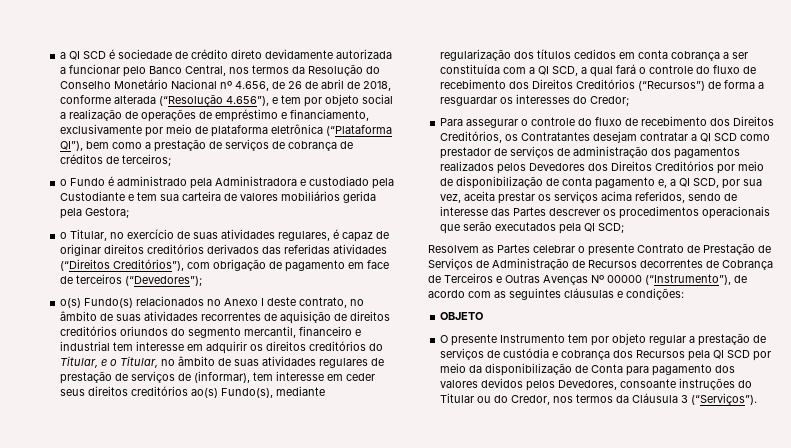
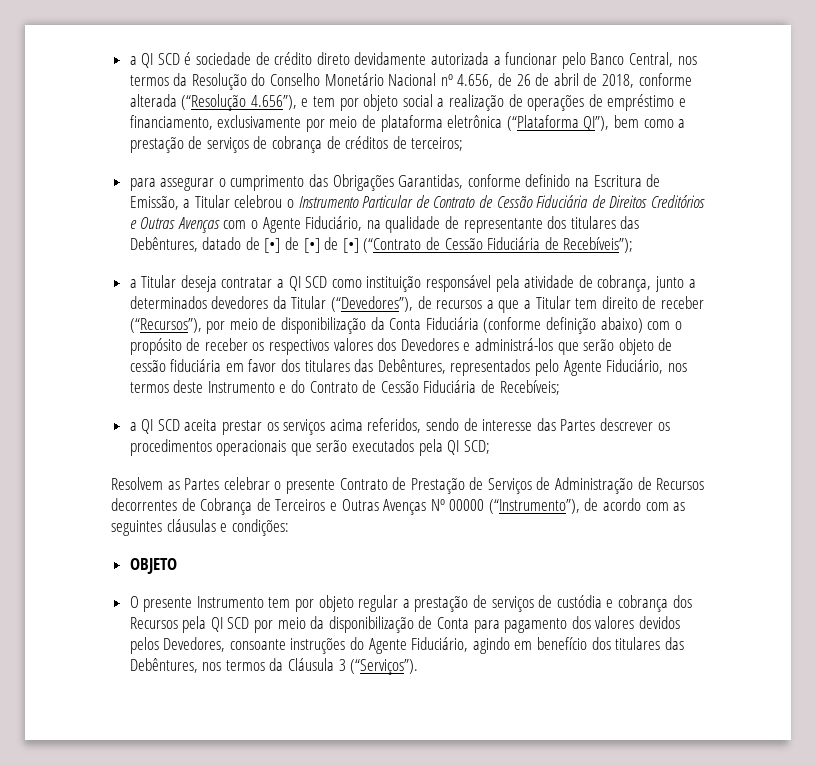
[60,176,395,189] [60,191,377,203] [60,207,130,219] [60,229,390,242] [60,244,388,256] [60,259,390,272] [60,274,203,286] [60,296,365,308] [60,311,391,324] [60,326,362,338] [60,341,384,354] [60,356,385,368] [60,371,376,384] [60,386,326,398] [440,49,749,61] [440,64,757,77] [440,79,765,91] [440,94,630,106] [440,116,775,128] [440,131,638,143] o Fundo é administrado pela Administradora e custodiado pela Custodiante e tem sua carteira de valores mobiliários gerida pela Gestora; // o Titular, no exercício de suas atividades regulares, é capaz de originar direitos creditórios derivados das referidas atividades (“Direitos Creditórios”), com obrigação de pagamento em face de terceiros (“Devedores”); // o(s) Fundo(s) relacionados no Anexo I deste contrato, no âmbito de suas atividades recorrentes de aquisição de direitos creditórios oriundos do segmento mercantil, financeiro e industrial tem interesse em adquirir os direitos creditórios do Titular, e o Titular, no âmbito de suas atividades regulares de prestação de serviços de (informar), tem interesse em ceder seus direitos creditórios ao(s) Fundo(s), mediante regularização dos títulos cedidos em conta cobrança a ser constituída com a QI SCD, a qual fará o controle do fluxo de recebimento dos Direitos Creditórios (“Recursos”) de forma a resguardar os interesses do Credor; // Para assegurar o controle do fluxo de recebimento dos Direitos Creditórios, os Contratantes desejam -> [129,174,661,191] [129,195,705,210] [129,216,640,233] [129,237,634,253] [129,275,217,292] para assegurar o cumprimento das Obrigações Garantidas, conforme definido na Escritura de Emissão, a Titular celebrou o Instrumento Particular de Contrato de Cessão Fiduciária de Direitos Creditórios e Outras Avenças com o Agente Fiduciário, na qualidade de representante dos titulares das Debêntures, datado de [•] de [•] de [•] (“Contrato de Cessão Fiduciária de Recebíveis”); // a Titular deseja
[440,146,741,159] [440,161,765,174] [440,176,763,189] [440,194,462,203] prestador de serviços de administração dos pagamentos realizados pelos Devedores dos Direitos Creditórios por meio de disponibilização de conta pagamento e, a QI SCD, por sua vez, -> [366,275,696,292] [129,296,704,313] [129,317,682,334] [129,338,673,355] [129,359,687,376] [129,380,560,395] [129,419,180,434] instituição responsável pela atividade de cobrança, junto a determinados devedores da Titular (“Devedores”), de recursos a que a Titular tem direito de receber (“Recursos”), por meio de disponibilização da Conta Fiduciária (conforme definição abaixo) com o propósito de receber os respectivos valores dos Devedores e administrá-los que serão objeto de cessão fiduciária em favor dos titulares das Debêntures, representados pelo Agente Fiduciário, nos termos deste Instrumento e do Contrato de Cessão Fiduciária de Recebíveis; // a QI SCD
[440,393,551,405] Titular ou do Credor, -> [368,637,684,654] [129,658,198,673] Agente Fiduciário, agindo em benefício dos titulares das Debêntures,

